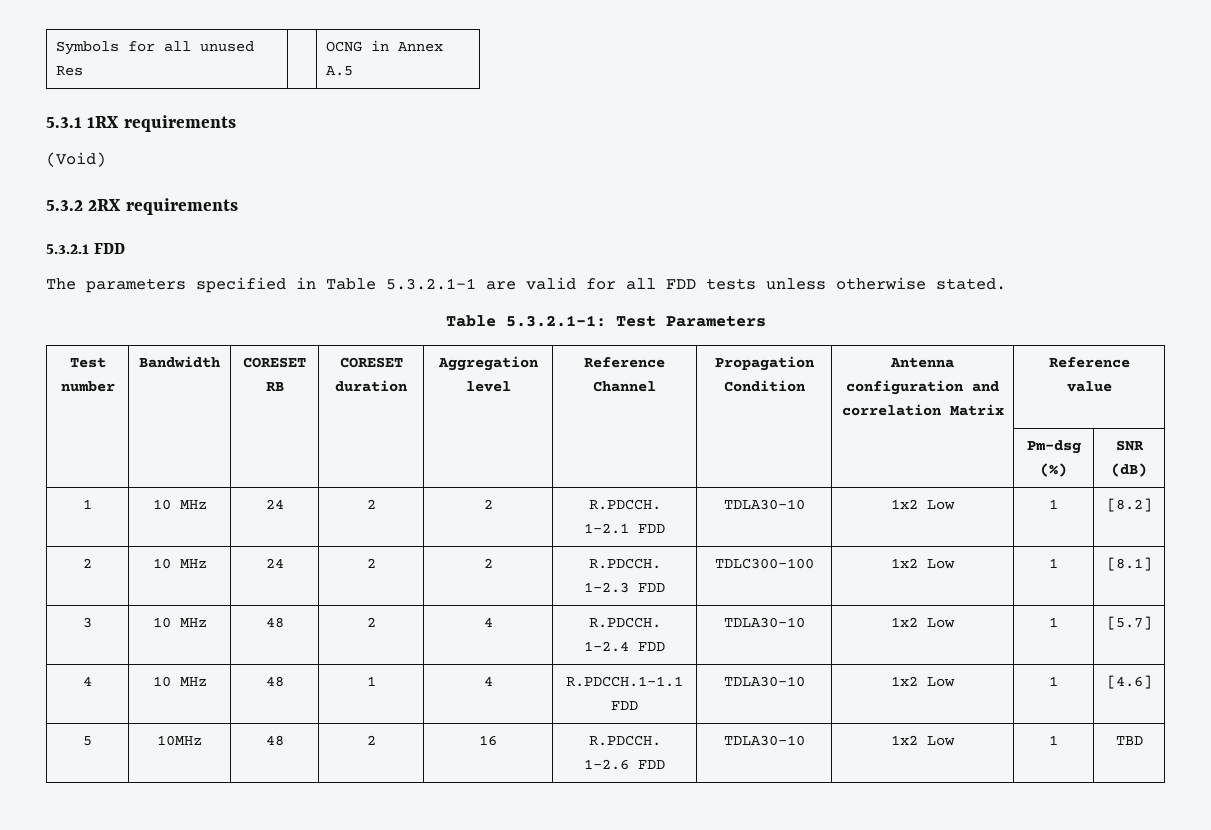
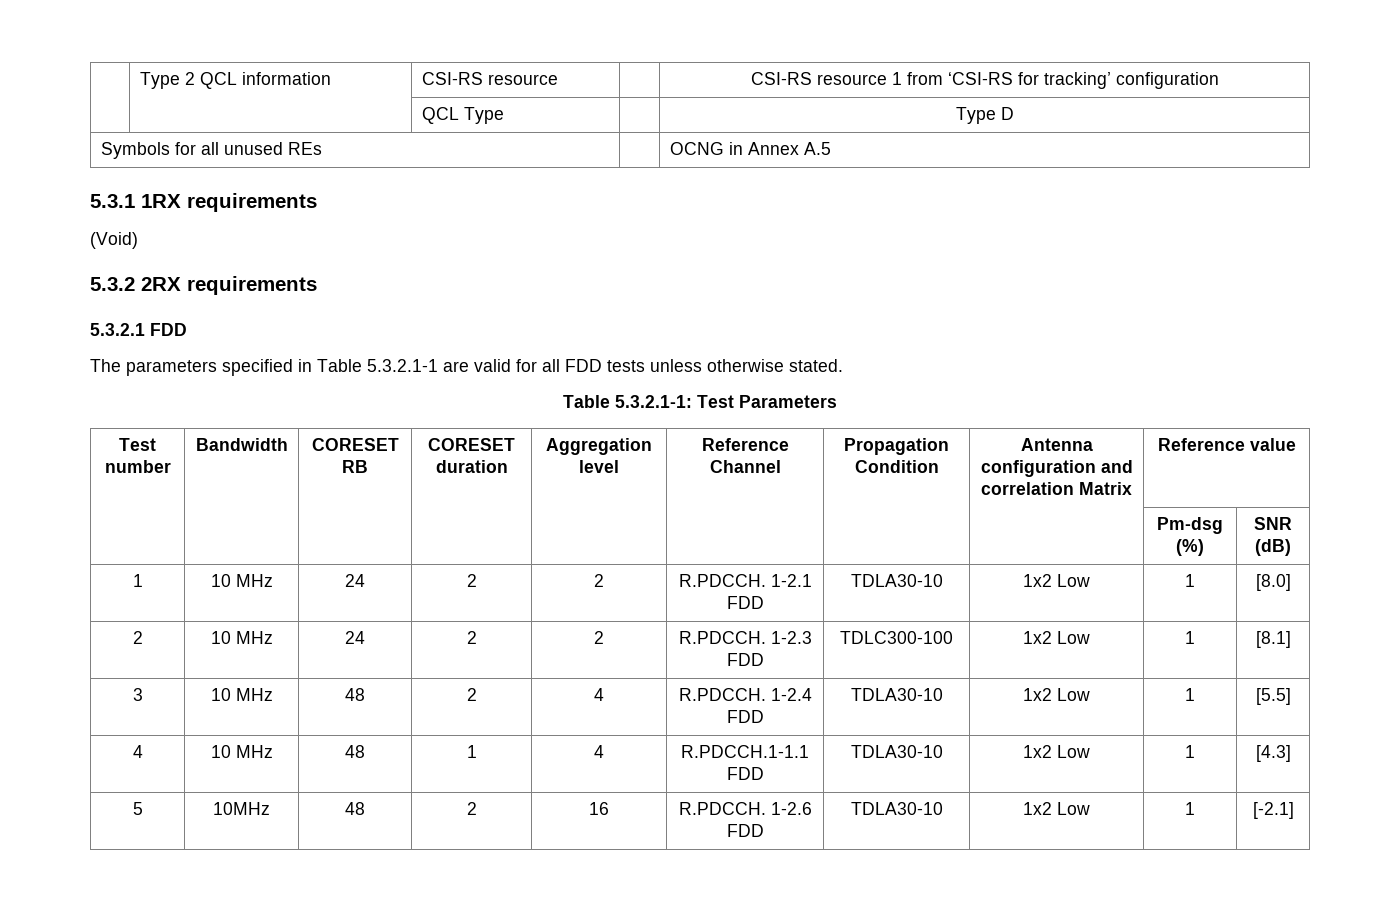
(56, 48) none -> [139,72,331,89] [421,72,558,85] [750,72,1219,89] [421,107,504,124] [955,107,1014,124] | Type 2 QCL information | CSI-RS resource | | CSI-RS resource 1 from ‘CSI-RS for tracking’ configuration // | | QCL Type | | Type D //
[56,66,84,76] Res -> [287,142,322,155] REs
[1106,498,1152,512] [8.2] -> [1255,574,1291,591] [8.0]
[1106,616,1152,630] [5.7] -> [1255,688,1291,705] [5.5]
[1106,675,1152,689] [4.6] -> [1255,745,1291,762] [4.3]
[1115,736,1143,745] TBD -> [1252,802,1294,819] [-2.1]

